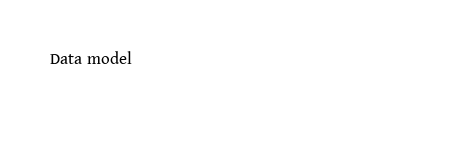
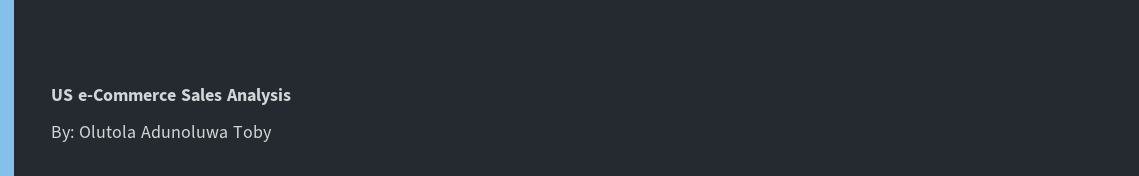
[50,51,132,64] Data model -> [51,88,291,105] [51,125,272,142] US e-Commerce Sales Analysis // By: Olutola Adunoluwa Toby

